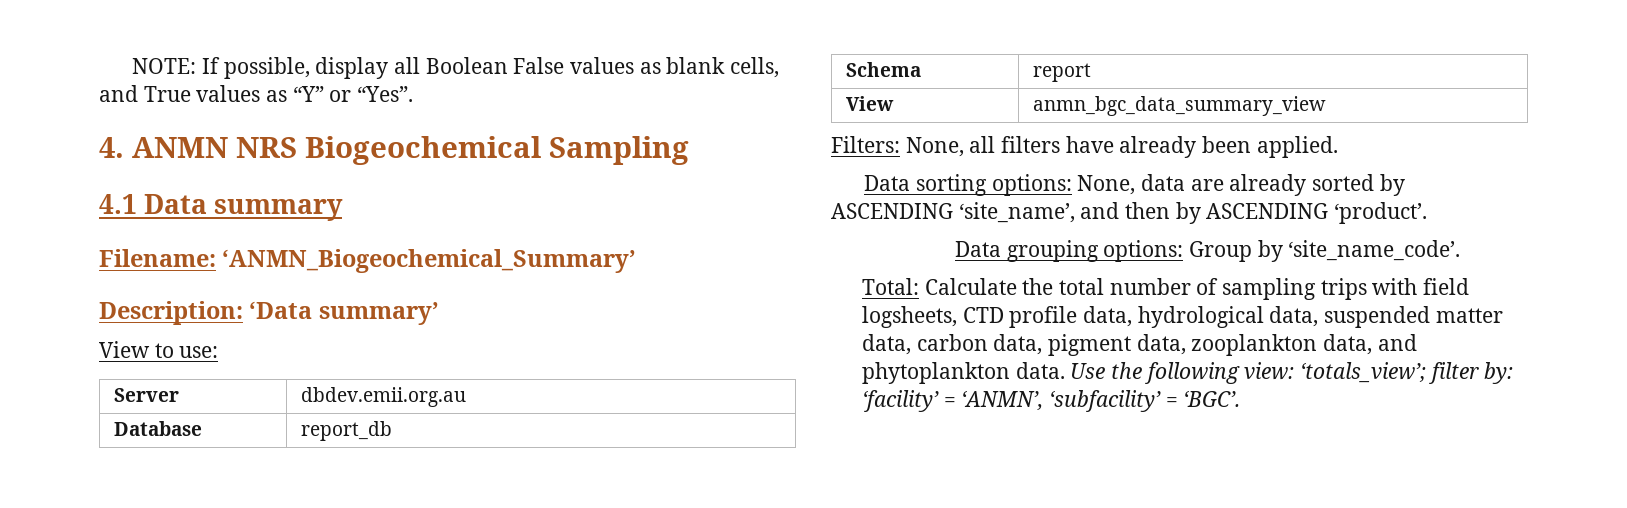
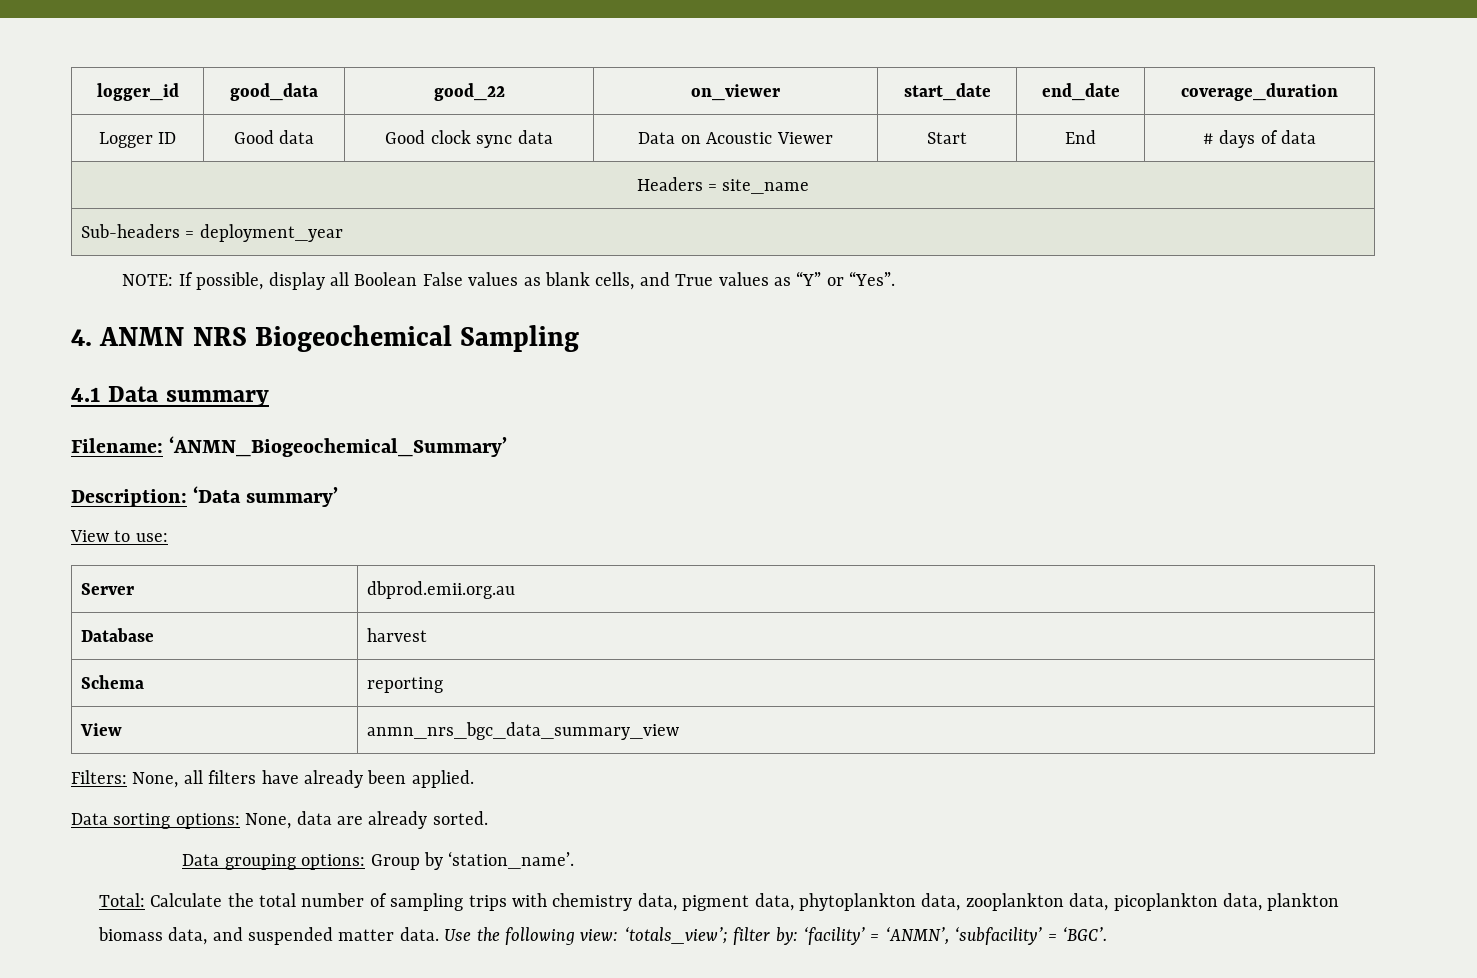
(132, 66) none -> [96,83,179,101] [230,83,318,101] [433,83,505,101] [691,84,780,101] [903,83,991,101] [1041,83,1120,101] [1181,83,1338,101] [98,132,177,148] [233,130,315,144] [385,130,553,148] [638,132,833,144] [927,132,967,144] [1065,130,1096,144] [1202,130,1317,148] [636,177,810,194] [80,224,343,242] logger_id | good_data | good_22 | on_viewer | start_date | end_date | coverage_duration // Logger ID | Good data | Good clock sync data | Data on Acoustic Viewer | Start | End | # days of data // Headers = site_name // Sub-headers = deployment_year //
[301,387,467,407] dbdev.emii.org.au -> [366,581,515,599] dbprod.emii.org.au
[301,421,393,441] report_db -> [366,628,427,642] harvest
[1033,63,1092,82] report -> [366,677,443,693] reporting
[1033,96,1327,116] anmn_bgc_data_summary_view -> [366,722,679,740] anmn_nrs_bgc_data_summary_view
[1312,174,1405,196] [831,202,1428,224] sorted by ASCENDING ‘site_name’, and then by ASCENDING ‘product’. -> [432,811,488,825] sorted.
[1288,240,1461,261] ‘site_name_code’. -> [448,851,575,869] ‘station_name’.
[1423,278,1470,295] [862,306,1503,328] [862,334,1417,356] [862,362,1011,384] field logsheets, CTD profile data, hydrological data, suspended matter data, carbon data, pigment data, zooplankton data, and phytoplankton -> [552,893,1340,911] [97,927,395,945] chemistry data, pigment data, phytoplankton data, zooplankton data, picoplankton data, plankton biomass data, and suspended matter

